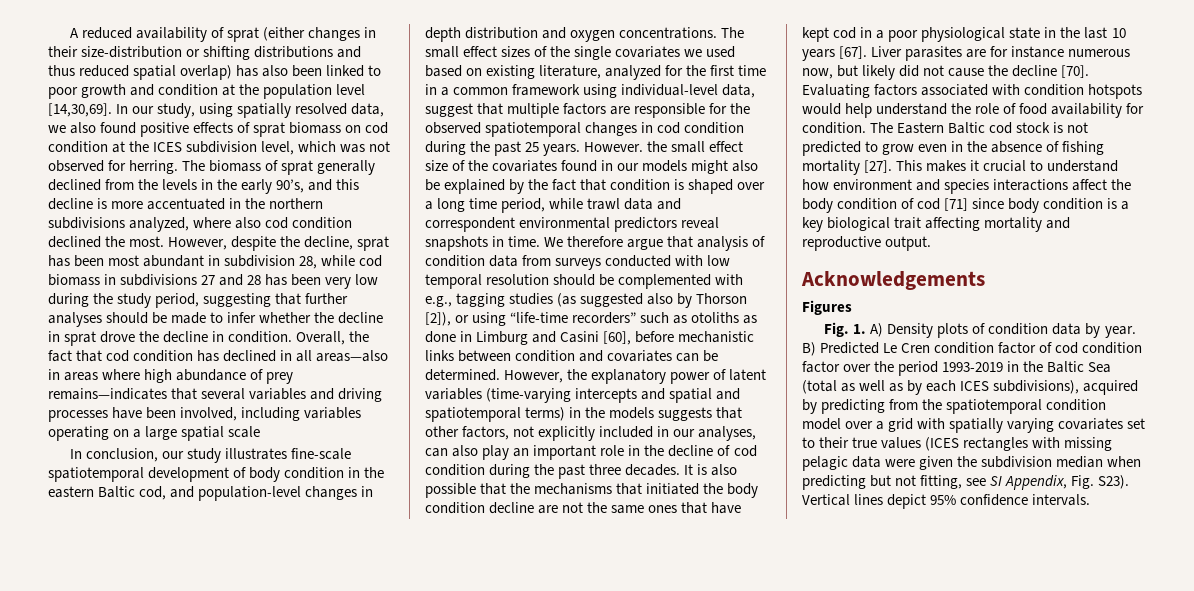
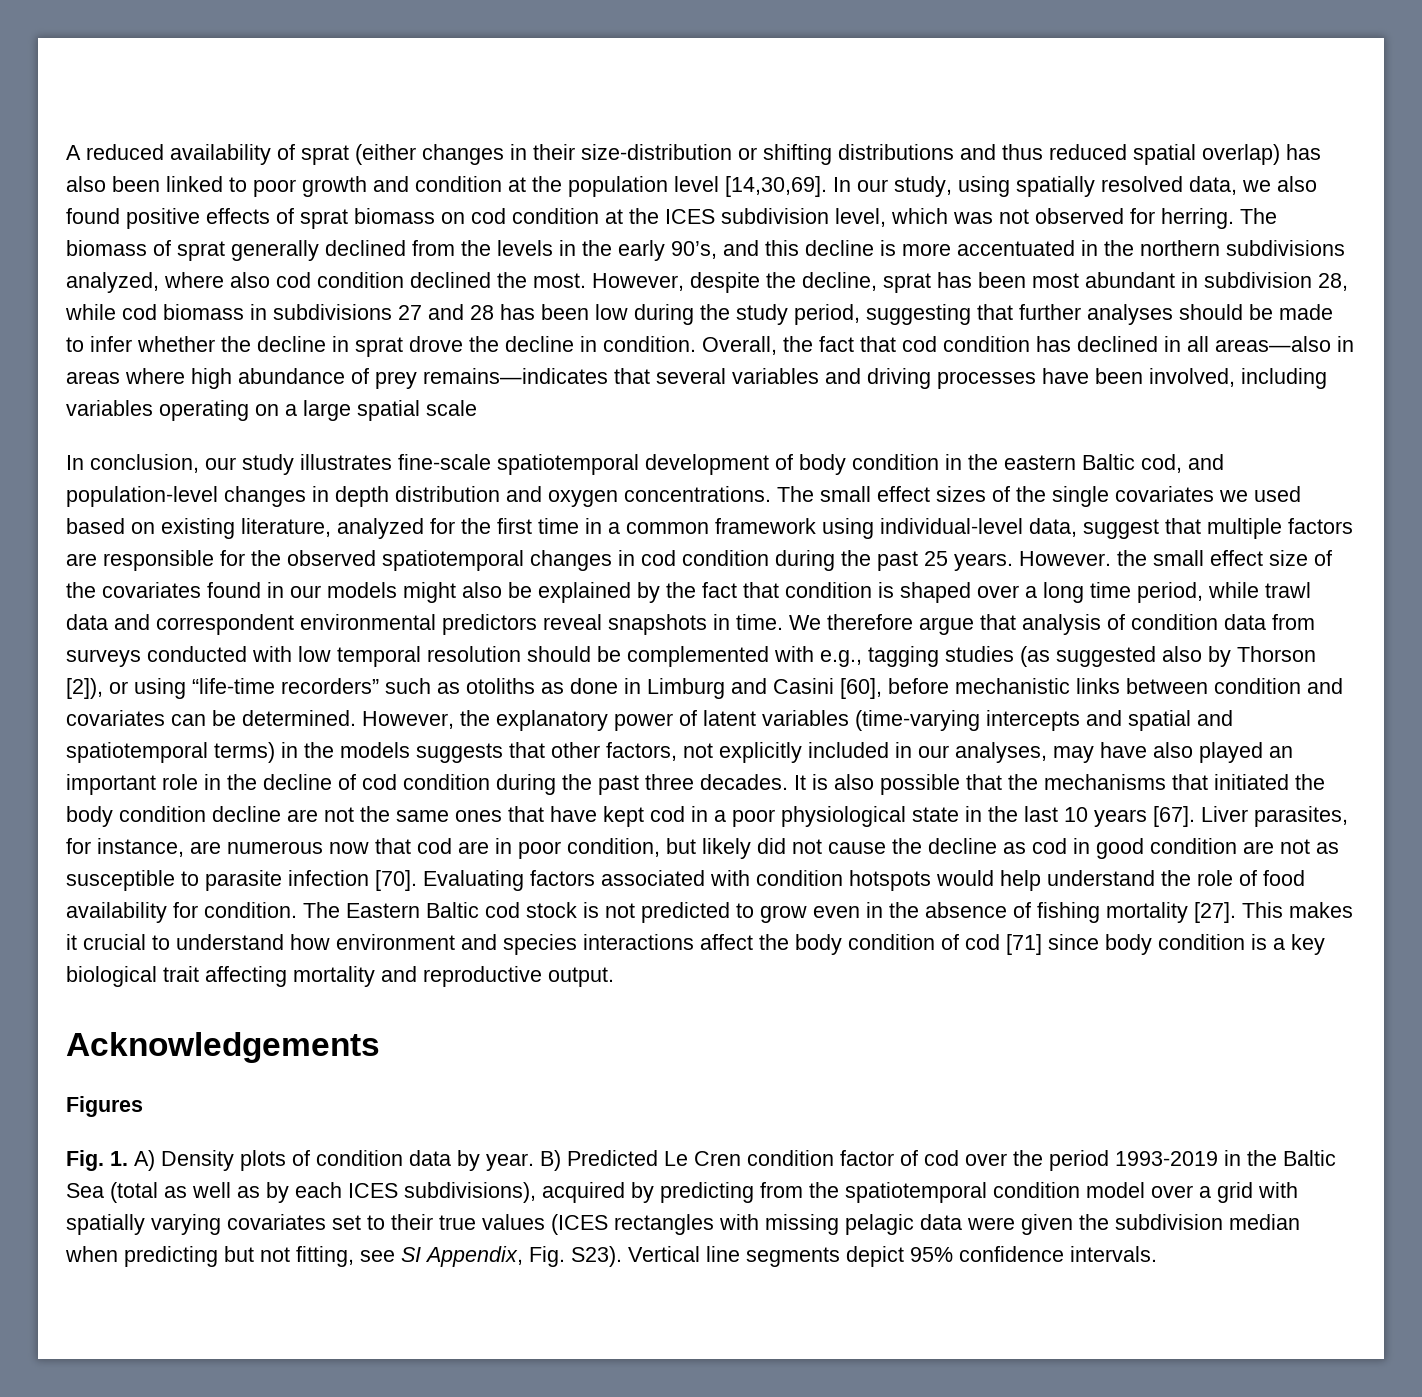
[325,277,352,289] very -> (589, 312) none
[425,445,510,460] can also play -> [1053,742,1263,763] may have also played
[905,46,1131,61] [802,68,833,79] parasites are for instance numerous now, -> [1254,806,1348,827] [66,838,660,859] parasites, for instance, are numerous now that cod are in poor condition,
(1058, 71) none -> [1003,838,1339,859] [66,870,369,891] as cod in good condition are not as susceptible to parasite infection
[1082,342,1143,354] [802,361,840,373] condition factor -> (959, 1158) none
[854,494,884,505] lines -> [706,1246,840,1267] line segments

